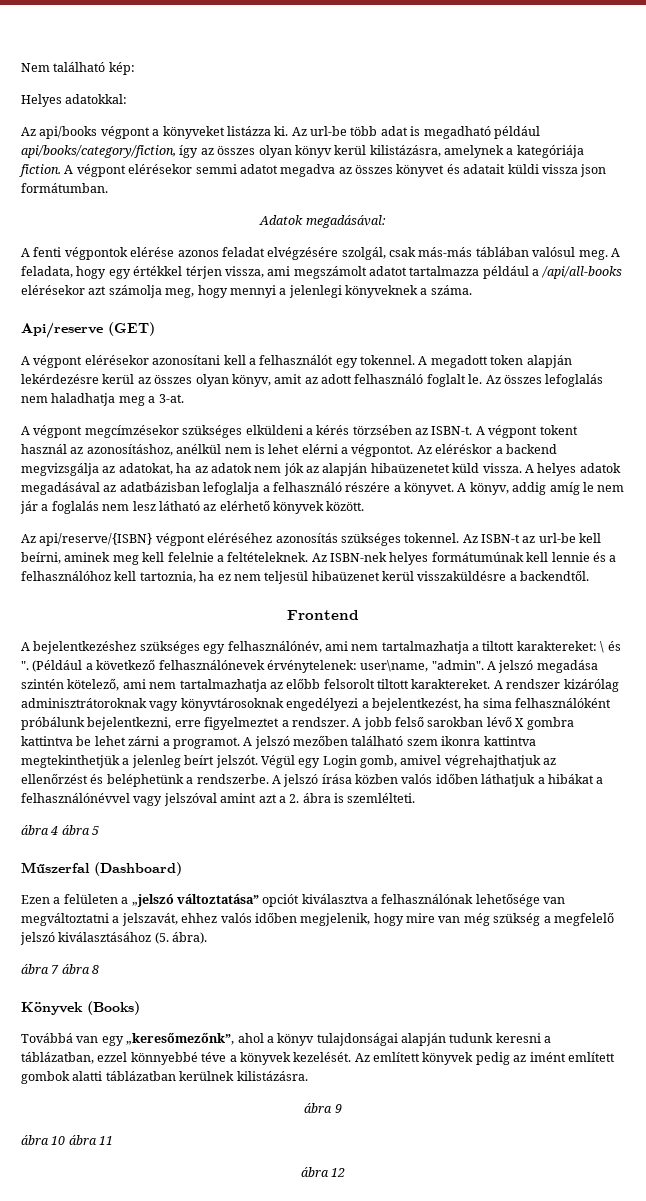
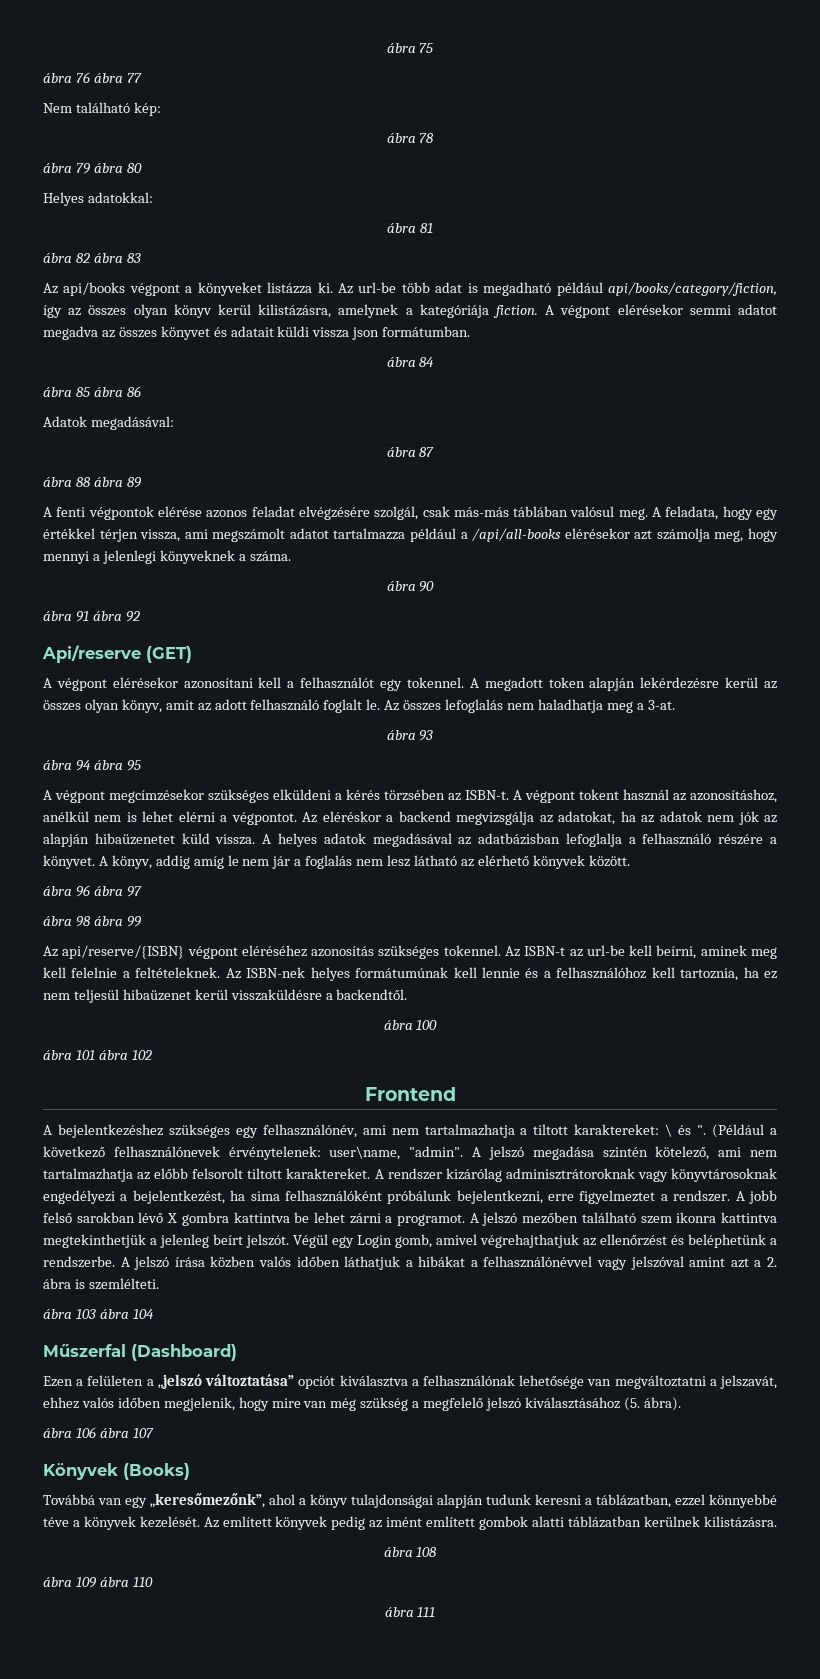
[21,62,135,75] [21,94,128,107] Nem található kép: // Helyes adatokkal: -> [386,43,434,53] [43,72,142,83] [43,102,161,116] [386,133,435,143] [43,163,142,174] [43,192,153,206] [387,223,433,233] [43,253,141,263] ábra 75 // ábra 76 ábra 77 // Nem található kép: // ábra 78 // ábra 79 ábra 80 // Helyes adatokkal: // ábra 81 // ábra 82 ábra 83
[259,215,386,228] Adatok megadásával: -> [386,357,435,367] [43,386,141,397] [43,416,174,430] [386,447,435,457] [43,477,142,488] ábra 84 // ábra 85 ábra 86 // Adatok megadásával: // ábra 87 // ábra 88 ábra 89
(472, 290) none -> [386,581,435,592] [43,611,140,622] // ábra 90 // ábra 91 ábra 92
(184, 398) none -> [386,730,434,741] [43,760,141,771] // ábra 93 // ábra 94 ábra 95
(365, 506) none -> [43,885,142,897] [43,916,142,927] // ábra 96 ábra 97 // ábra 98 ábra 99
(590, 575) none -> [383,1020,438,1030] [43,1050,152,1060] // ábra 100 // ábra 101 ábra 102
[50,825,100,835] 4 ábra 5 -> [75,1309,154,1319] 103 ábra 104
[51,964,100,974] 7 ábra 8 -> [75,1427,154,1438] 106 ábra 107
[334,1104,342,1113] [21,1135,114,1145] [300,1167,346,1177] 9 // ábra 10 ábra 11 // ábra 12 -> [416,1547,438,1557] [43,1577,153,1588] [384,1607,436,1617] 108 // ábra 109 ábra 110 // ábra 111

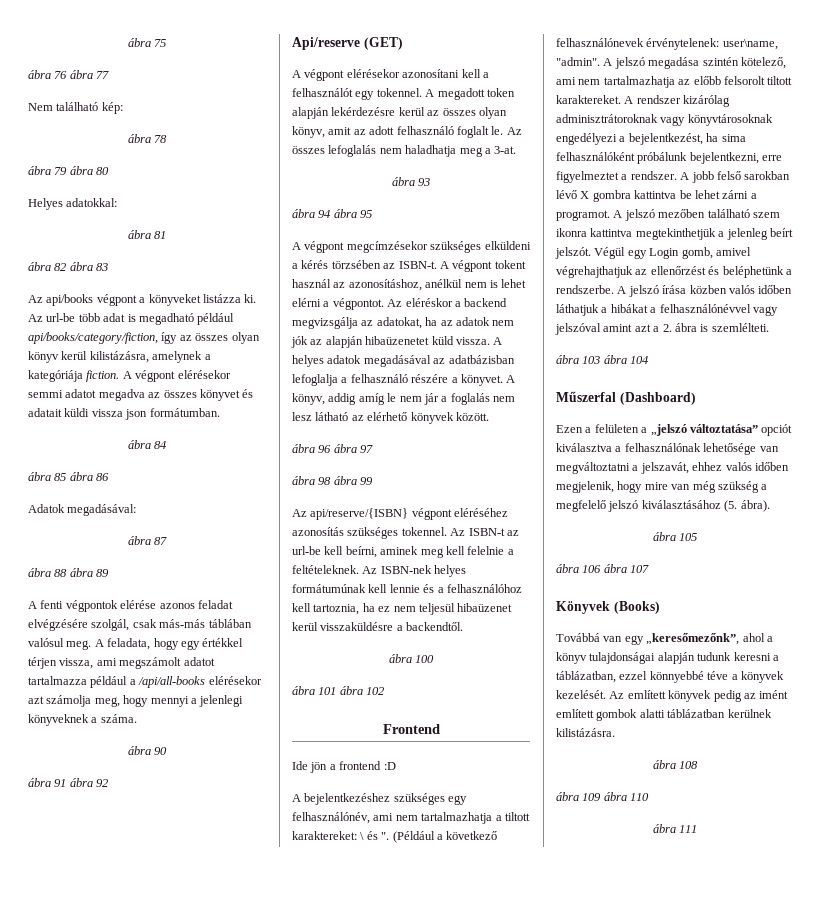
(456, 1094) none -> [292,761,396,773] // Ide jön a frontend :D
(681, 1404) none -> [652,532,698,541] // ábra 105

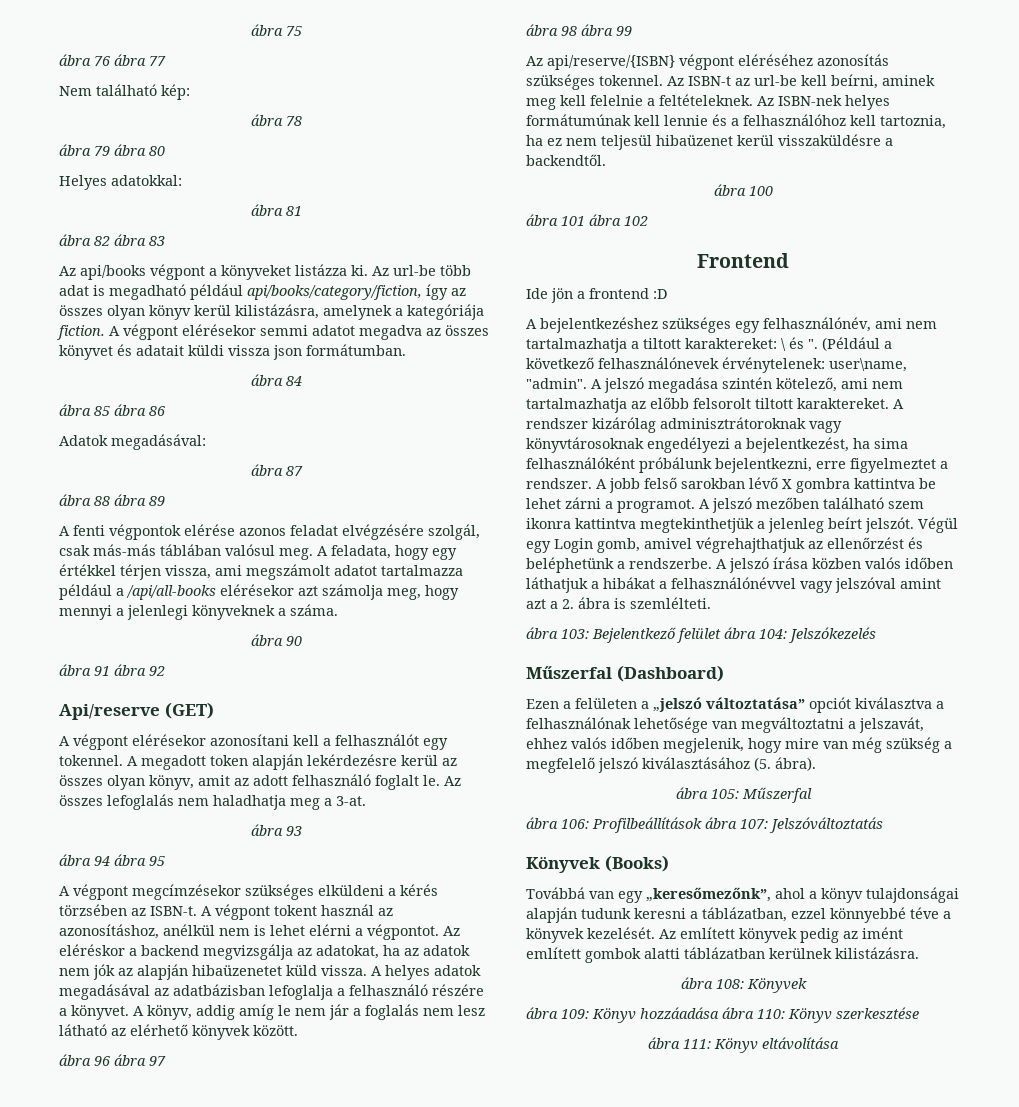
[582,355,649,364] 103 ábra 104 -> [561,627,876,643] 103: Bejelentkező felület ábra 104: Jelszókezelés
[679,533,698,541] [556,564,650,573] 105 // ábra 106 ábra 107 -> [710,787,812,803] [526,817,883,833] 105: Műszerfal // ábra 106: Profilbeállítások ábra 107: Jelszóváltoztatás
[679,761,699,769] [556,792,650,801] [652,824,698,833] 108 // ábra 109 ábra 110 // ábra 111 -> [715,978,807,993] [526,1007,919,1023] [648,1037,839,1053] 108: Könyvek // ábra 109: Könyv hozzáadása ábra 110: Könyv szerkesztése // ábra 111: Könyv eltávolítása

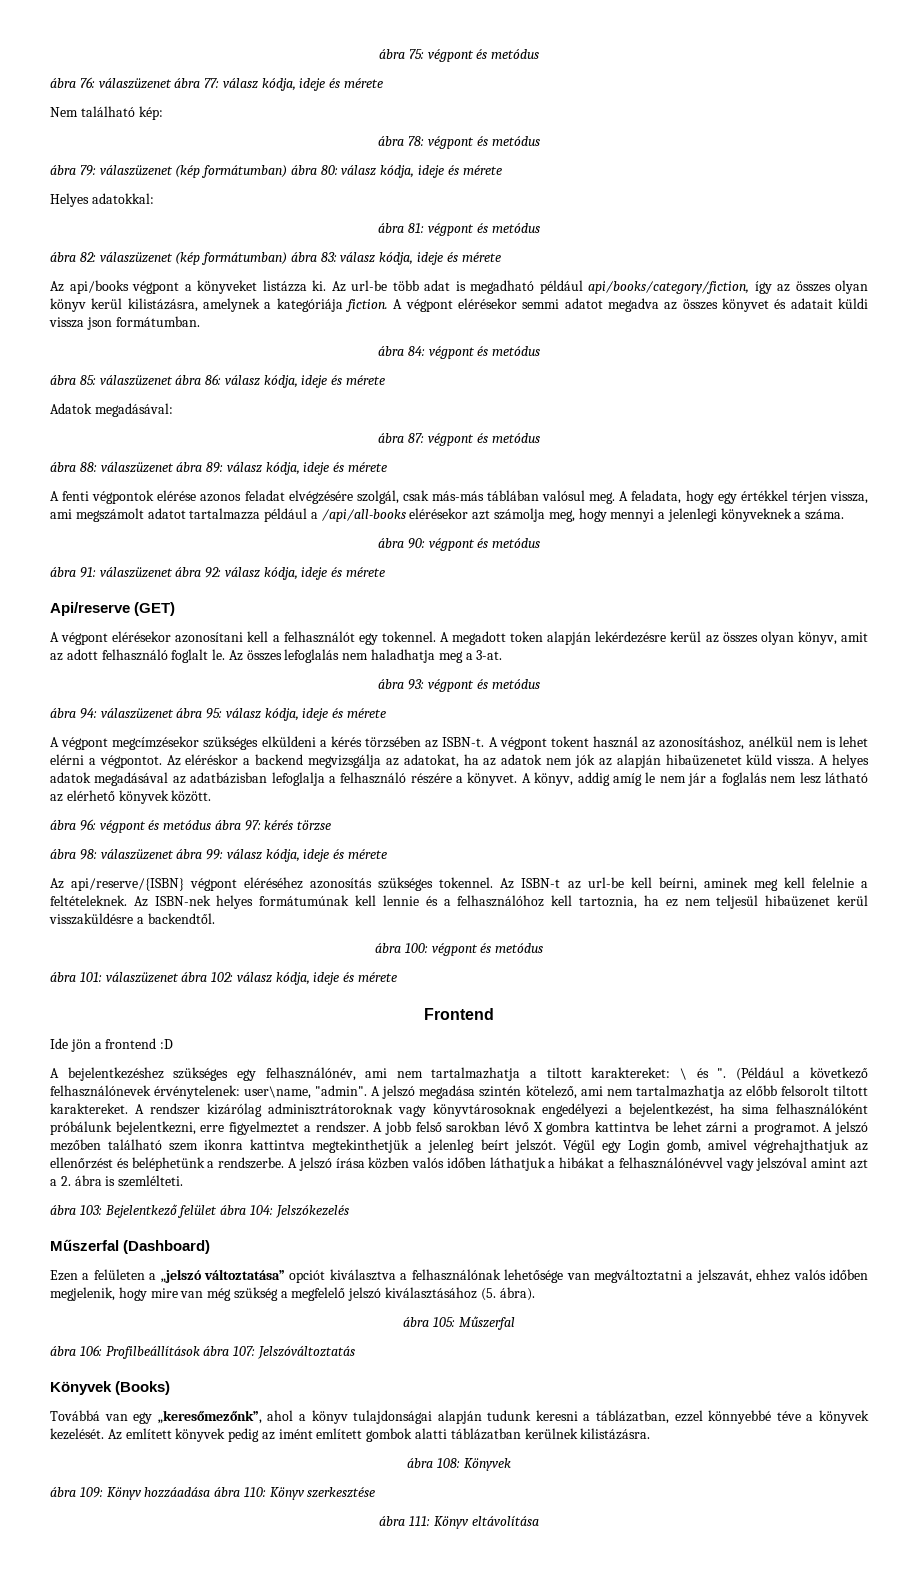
[250,24,302,36] [59,54,166,66] [59,84,190,100] [250,114,302,126] [59,144,165,156] [59,175,182,190] [250,204,302,216] [59,234,165,246] ábra 75 // ábra 76 ábra 77 // Nem található kép: // ábra 78 // ábra 79 ábra 80 // Helyes adatokkal: // ábra 81 // ábra 82 ábra 83 -> [378,49,540,62] [50,77,384,91] [50,106,163,120] [378,136,540,149] [50,165,502,178] [50,193,154,207] [378,223,540,236] [50,252,501,265] ábra 75: végpont és metódus // ábra 76: válaszüzenet ábra 77: válasz kódja, ideje és mérete // Nem található kép: // ábra 78: végpont és metódus // ábra 79: válaszüzenet (kép formátumban) ábra 80: válasz kódja, ideje és mérete // Helyes adatokkal: // ábra 81: végpont és metódus // ábra 82: válaszüzenet (kép formátumban) ábra 83: válasz kódja, ideje és mérete
[285,376,302,386] [59,404,166,416] [59,434,206,450] [250,464,303,476] [59,494,165,506] 84 // ábra 85 ábra 86 // Adatok megadásával: // ábra 87 // ábra 88 ábra 89 -> [407,346,541,359] [50,374,386,388] [50,403,173,417] [378,433,540,446] [50,462,388,475] 84: végpont és metódus // ábra 85: válaszüzenet ábra 86: válasz kódja, ideje és mérete // Adatok megadásával: // ábra 87: végpont és metódus // ábra 88: válaszüzenet ábra 89: válasz kódja, ideje és mérete
[285,636,302,646] [59,664,165,676] 90 // ábra 91 ábra 92 -> [407,538,541,551] [50,567,386,580] 90: végpont és metódus // ábra 91: válaszüzenet ábra 92: válasz kódja, ideje és mérete
[285,826,302,836] [59,854,165,866] 93 // ábra 94 ábra 95 -> [408,679,540,692] [50,708,387,721] 93: végpont és metódus // ábra 94: válaszüzenet ábra 95: válasz kódja, ideje és mérete
[94,1054,166,1066] [526,24,632,36] 96 ábra 97 // ábra 98 ábra 99 -> [79,819,332,833] [50,849,388,862] 96: végpont és metódus ábra 97: kérés törzse // ábra 98: válaszüzenet ábra 99: válasz kódja, ideje és mérete
[748,186,773,196] [526,214,648,226] 100 // ábra 101 ábra 102 -> [404,943,544,956] [50,972,398,985] 100: végpont és metódus // ábra 101: válaszüzenet ábra 102: válasz kódja, ideje és mérete

